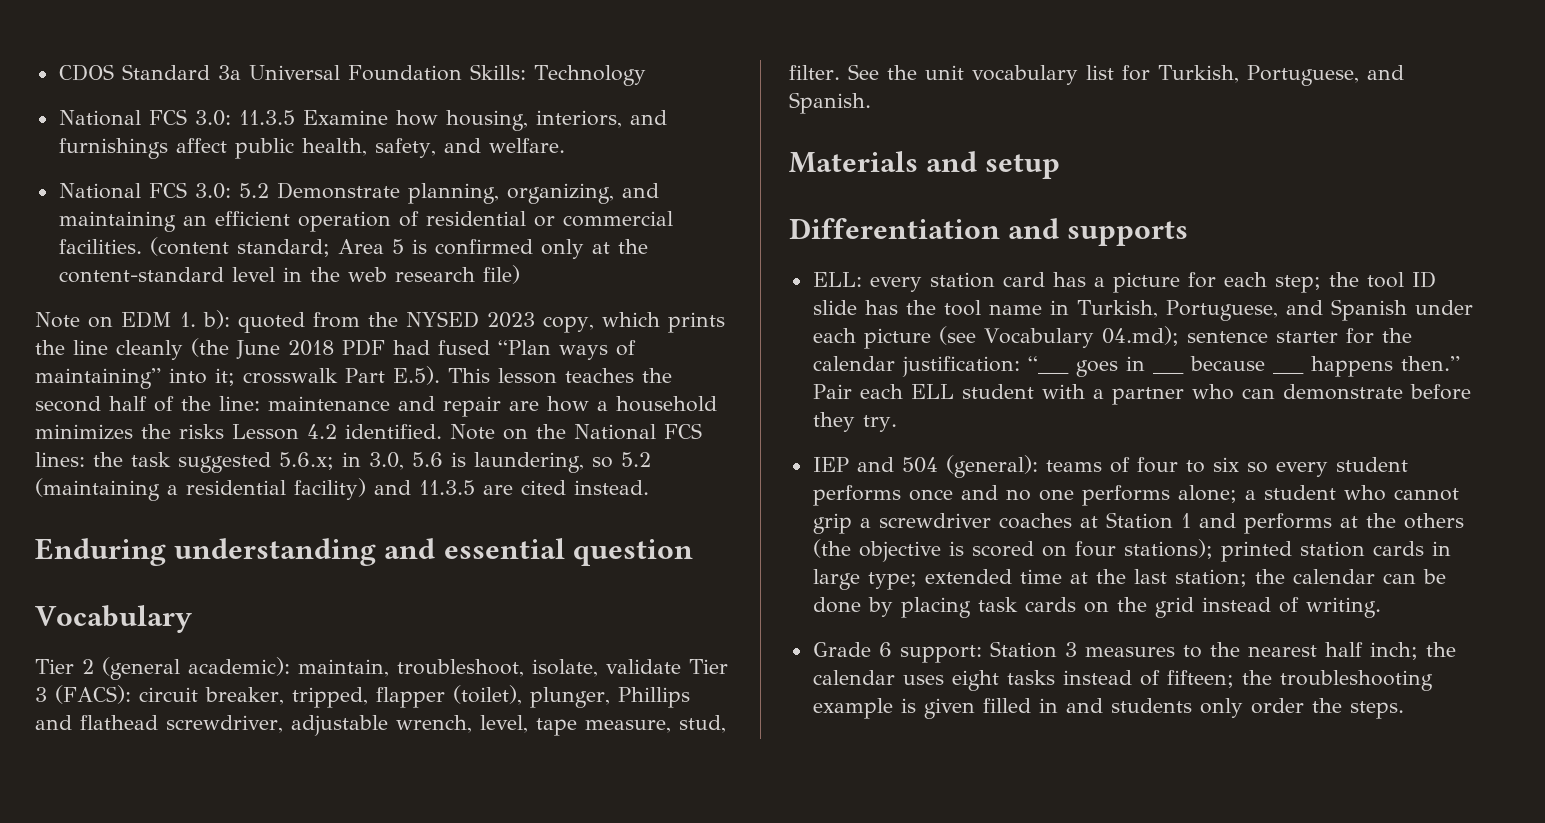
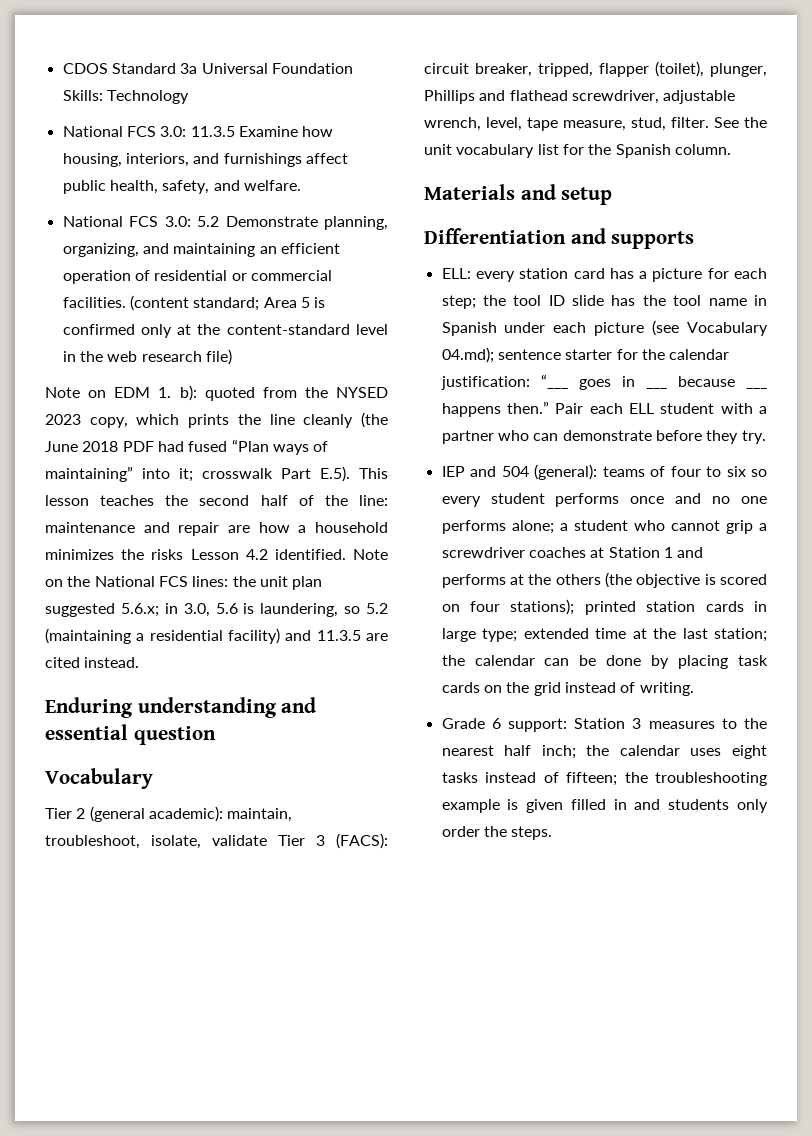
[131,452,171,467] task -> [259,576,323,590] unit plan
[1157,65,1404,86] [789,92,871,114] Turkish, Portuguese, and Spanish. -> [588,144,731,158] the Spanish column.
[1076,300,1323,321] Turkish, Portuguese, and -> (767, 300) none

